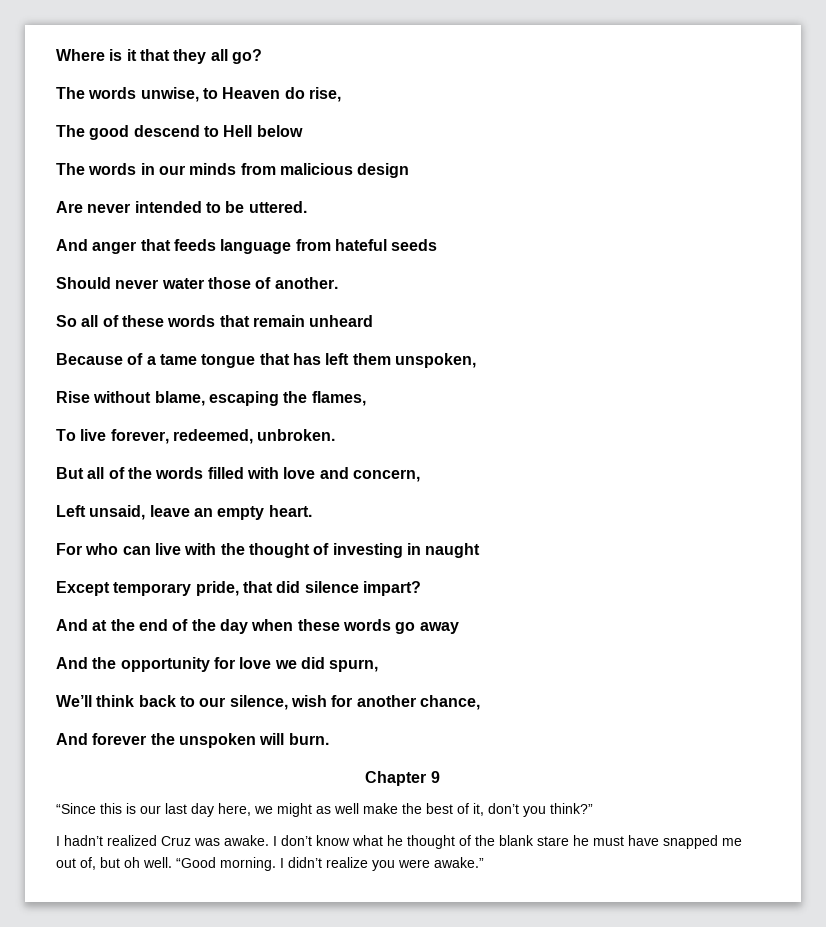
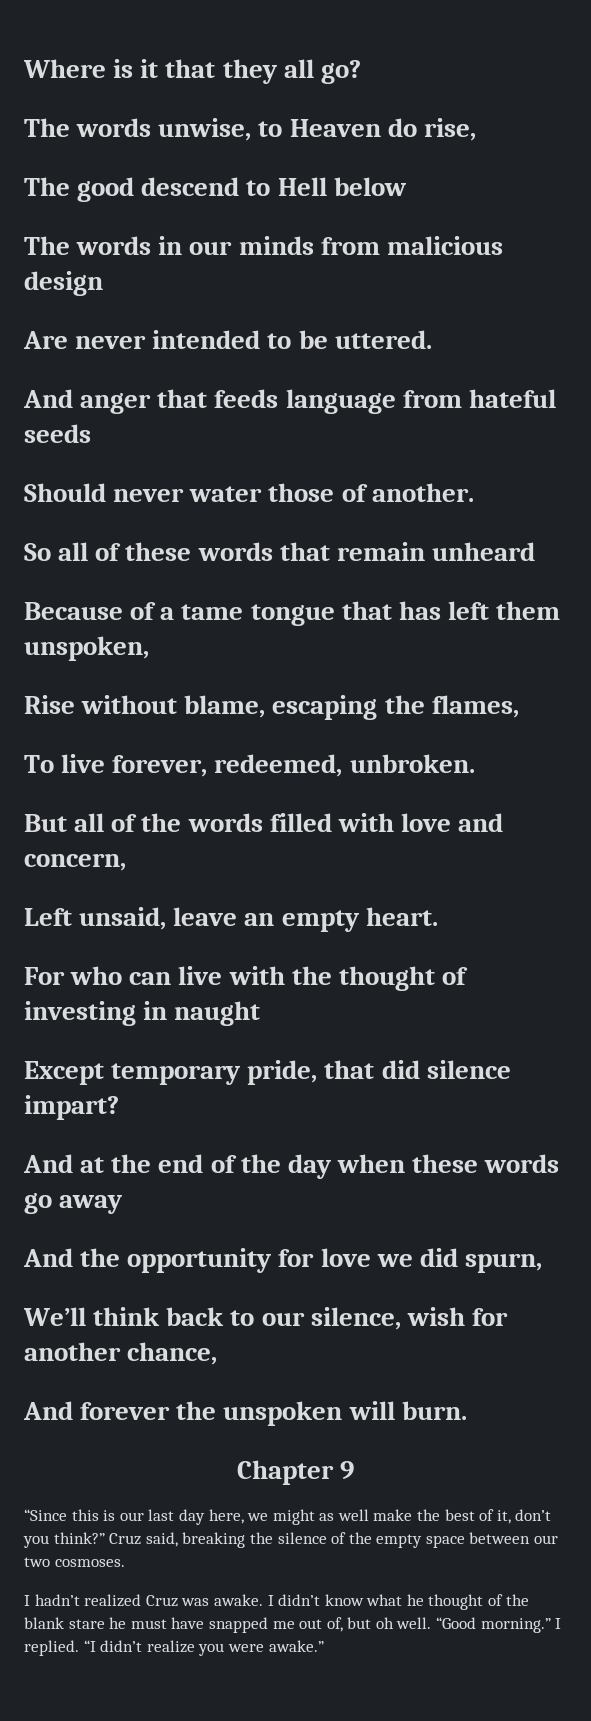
(593, 808) none -> [109,1532,559,1548] [24,1557,125,1567] Cruz said, breaking the silence of the empty space between our two cosmoses.
[281,835,312,846] don’t -> [278,1594,321,1606] didn’t
[220,857,284,871] morning. I -> [480,1618,562,1633] [24,1640,96,1656] morning.” I replied. “I

